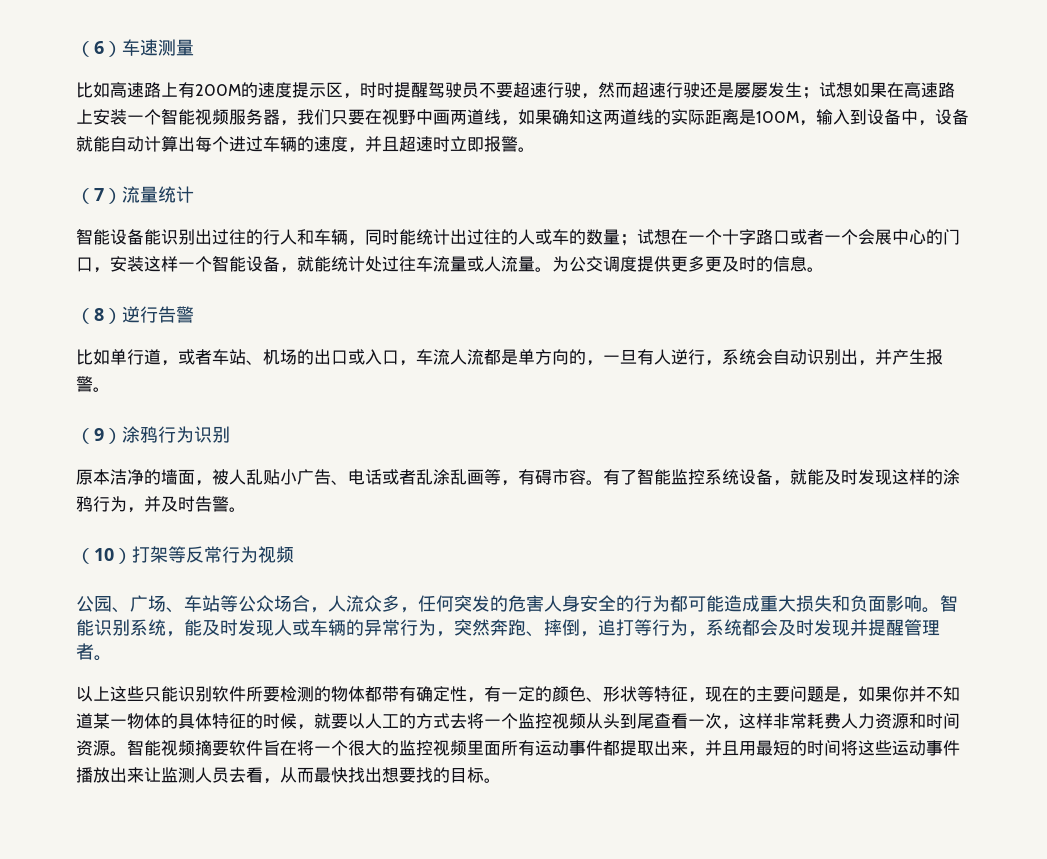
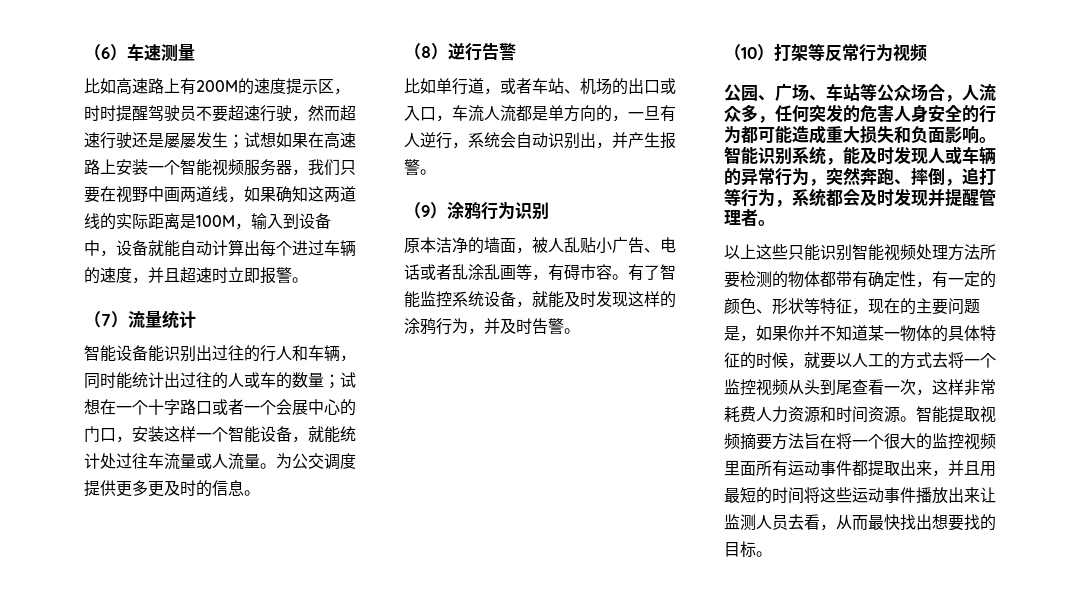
[212,686,246,702] 软件 -> [852,244,980,261] 智能视频处理方法
(161, 748) none -> [948,406,980,423] 提取
[229,740,263,756] 软件 -> [772,433,804,450] 方法

